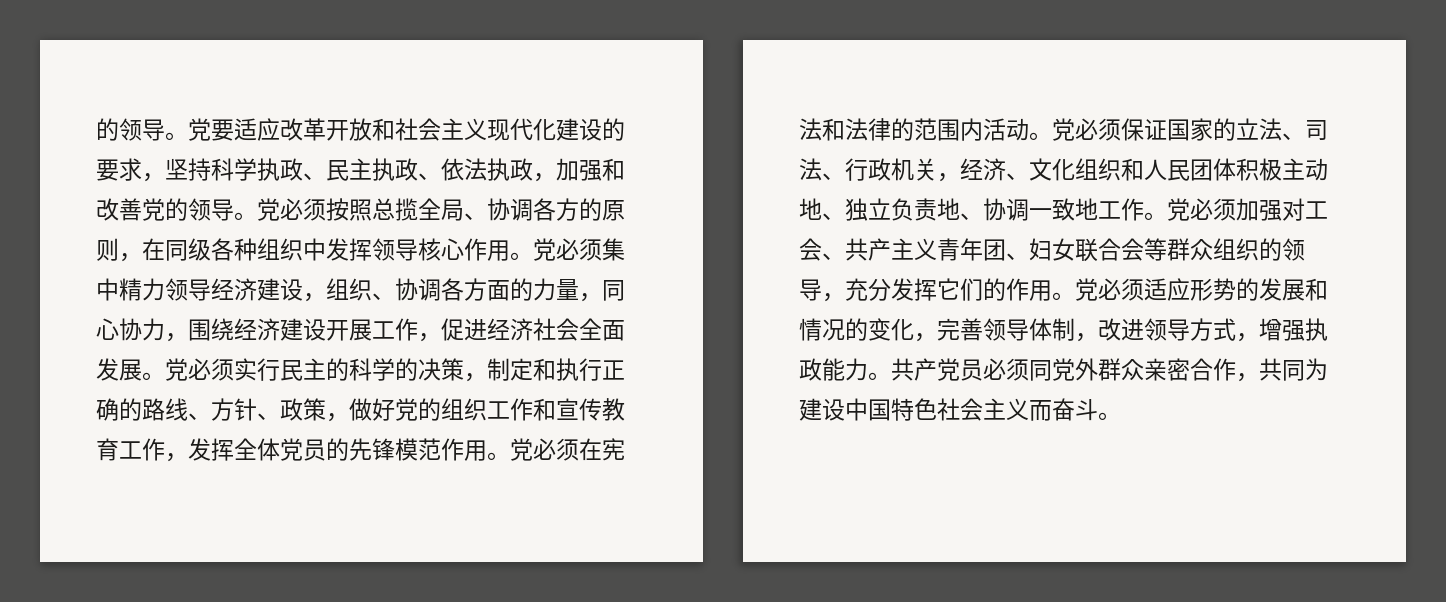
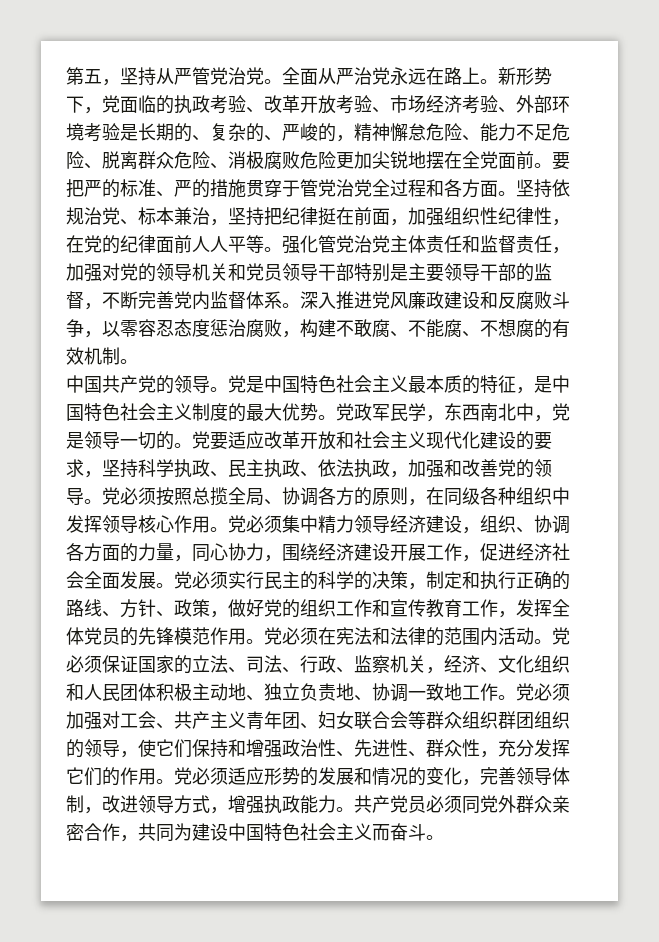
[96,118,165,141] 的领导 -> [66,67,552,86] [66,95,570,114] [66,123,570,142] [66,151,570,170] [66,179,570,198] [66,207,570,226] [66,235,570,254] [66,263,552,282] [66,291,570,310] [66,319,570,338] [66,347,138,365] [66,375,570,394] [66,403,570,422] [66,431,174,450] 第五，坚持从严管党治党。全面从严治党永远在路上。新形势下，党面临的执政考验、改革开放考验、市场经济考验、外部环境考验是长期的、复杂的、严峻的，精神懈怠危险、能力不足危险、脱离群众危险、消极腐败危险更加尖锐地摆在全党面前。要把严的标准、严的措施贯穿于管党治党全过程和各方面。坚持依规治党、标本兼治，坚持把纪律挺在前面，加强组织性纪律性，在党的纪律面前人人平等。强化管党治党主体责任和监督责任，加强对党的领导机关和党员领导干部特别是主要领导干部的监督，不断完善党内监督体系。深入推进党风廉政建设和反腐败斗争，以零容忍态度惩治腐败，构建不敢腐、不能腐、不想腐的有效机制。 // 中国共产党的领导。党是中国特色社会主义最本质的特征，是中国特色社会主义制度的最大优势。党政军民学，东西南北中，党是领导一切的
(891, 169) none -> [336,655,390,674] 、监察
[1259,238,1305,261] [799,279,822,301] 的领导 -> [498,711,570,729] [66,739,480,758] 群团组织的领导，使它们保持和增强政治性、先进性、群众性

